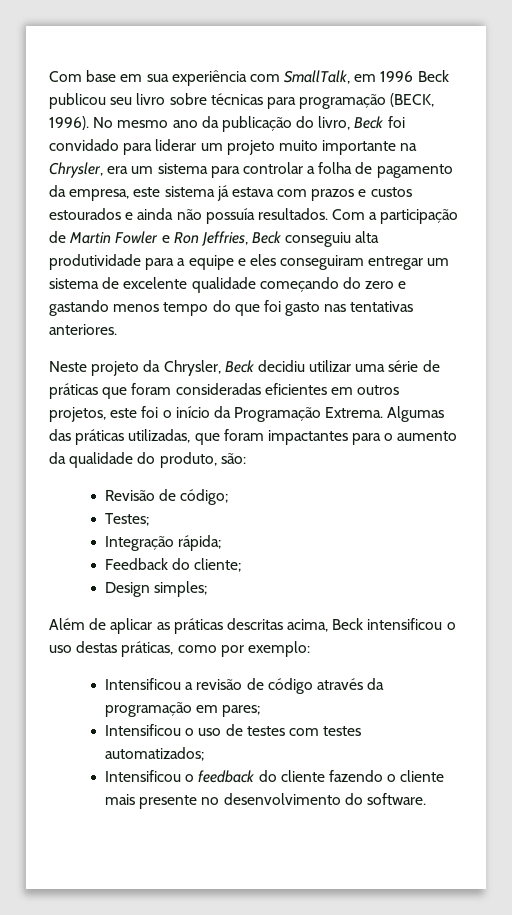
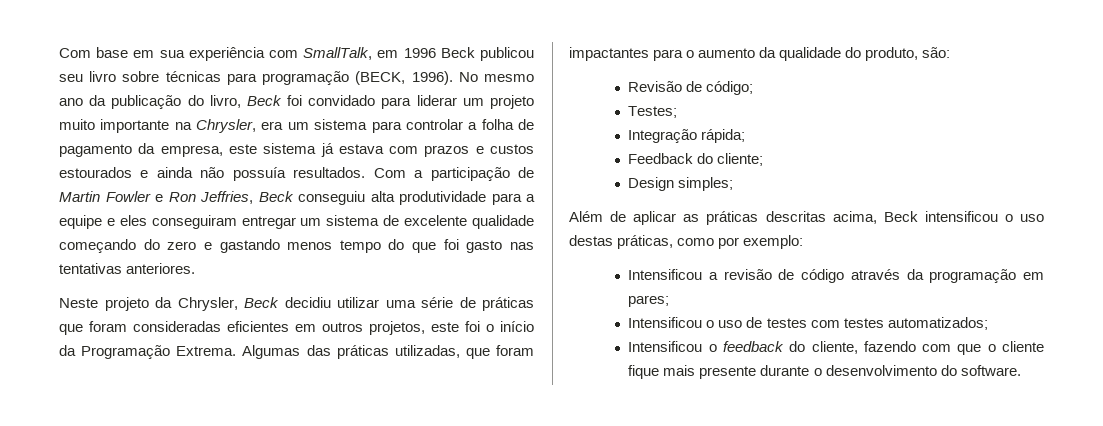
[280,770,383,782] cliente fazendo -> [811,341,982,355] cliente, fazendo com que
(445, 776) none -> [628,365,660,379] fique
[201,797,220,805] no -> [760,365,822,376] durante o

